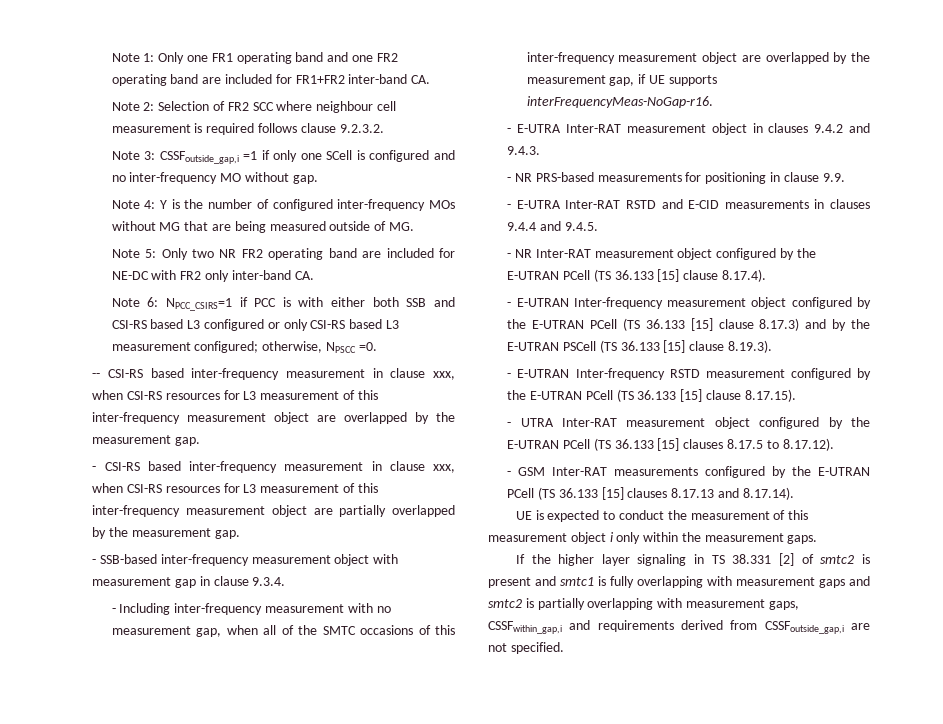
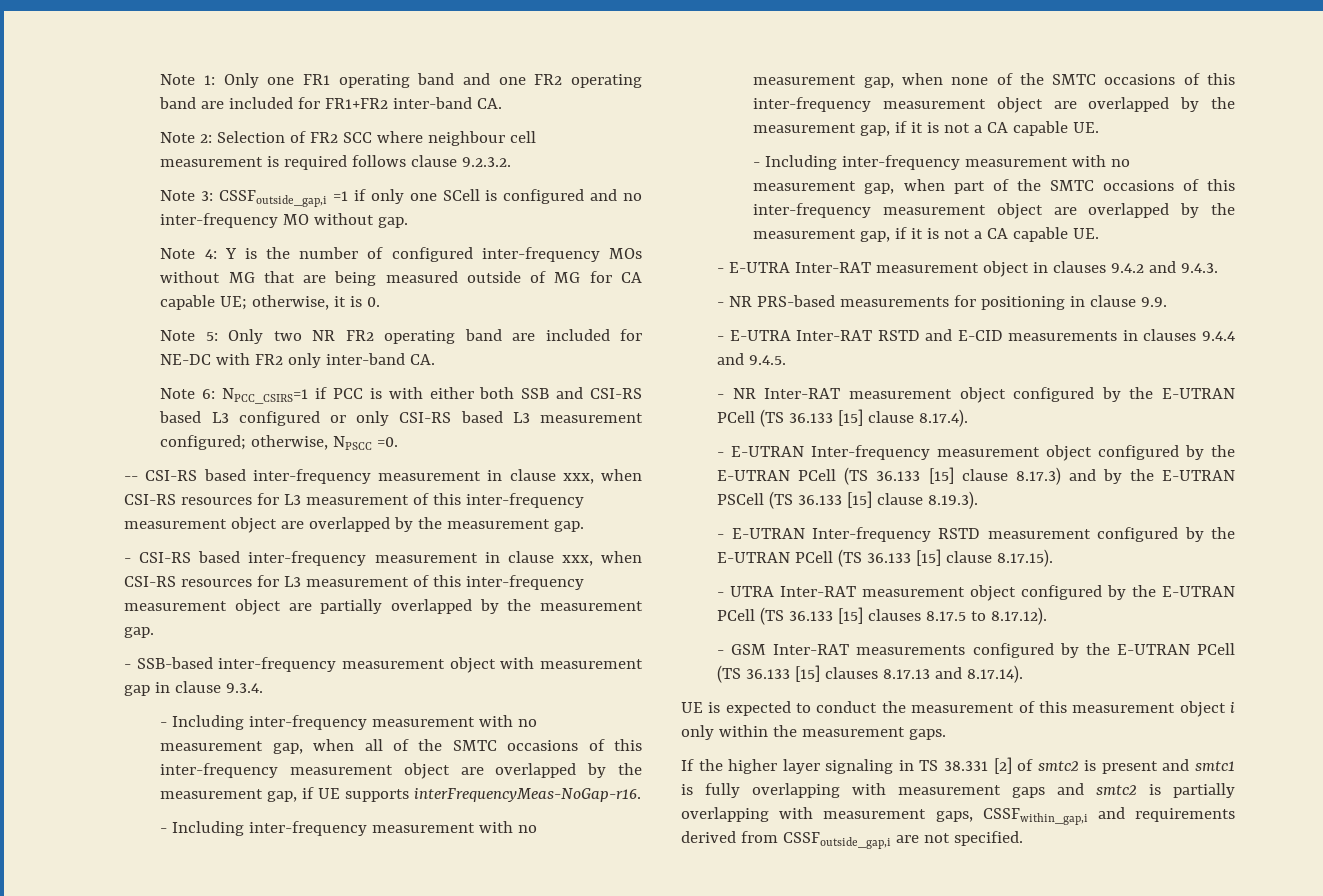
[388,222,414,231] MG. -> [554,271,642,283] [160,295,381,310] MG for CA capable UE; otherwise, it is 0.
(713, 102) none -> [160,821,538,836] [753,73,1235,88] [753,97,1235,113] [753,121,1100,136] [753,155,1131,170] [753,179,1235,194] [753,203,1235,219] [753,227,1100,242] // - Including inter-frequency measurement with no measurement gap, when none of the SMTC occasions of this inter-frequency measurement object are overlapped by the measurement gap, if it is not a CA capable UE. // - Including inter-frequency measurement with no measurement gap, when part of the SMTC occasions of this inter-frequency measurement object are overlapped by the measurement gap, if it is not a CA capable UE.

